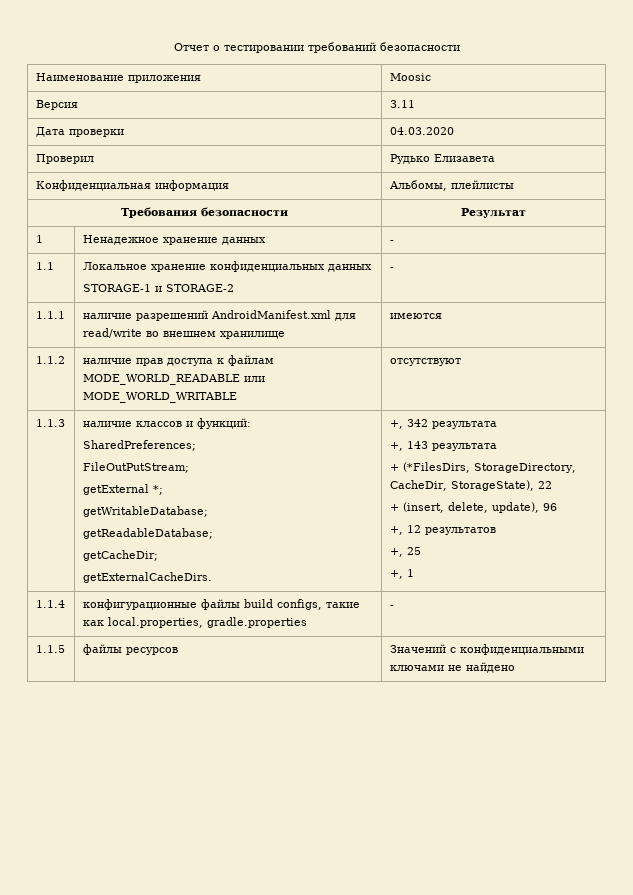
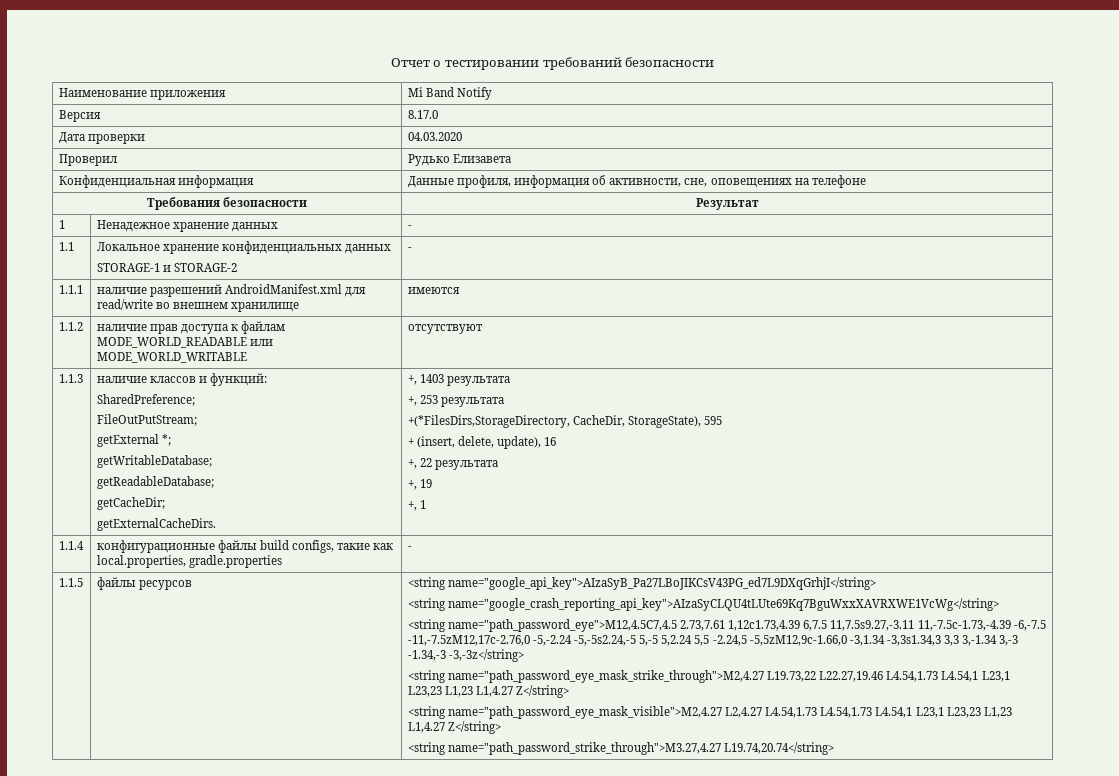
[389,73,431,81] Moosic -> [407,87,493,100] Mi Band Notify
[389,100,415,108] 3.11 -> [407,110,438,119] 8.17.0
[389,180,514,191] Альбомы, плейлисты -> [407,175,866,188] Данные профиля, информация об активности, сне, оповещениях на телефоне
[82,440,196,451] SharedPreferences; -> [96,394,195,406] SharedPreference;
[406,419,497,429] [389,441,497,451] [389,462,576,473] 342 результата // +, 143 результата // + (*FilesDirs, StorageDirectory, -> [419,374,511,386] [407,395,505,407] [407,415,570,428] 1403 результата // +, 253 результата // +(*FilesDirs,StorageDirectory,
[537,481,552,489] 22 -> [704,416,723,425] 595
[542,503,557,511] [389,525,496,535] [389,547,421,557] 96 // +, 12 результатов // +, 25 -> [544,437,557,446] [407,458,499,470] [407,479,432,490] 16 // +, 22 результата // +, 19
[389,644,584,655] [389,662,515,673] Значений с конфиденциальными ключами не найдено -> [407,577,876,590] [407,598,999,611] [407,619,1046,632] [407,635,1019,646] [407,649,524,662] [407,670,1010,683] [407,685,570,698] [407,706,1012,719] [407,721,501,734] [407,742,835,755] <string name="google_api_key">AIzaSyB_Pa27LBoJIKCsV43PG_ed7L9DXqGrhjI</string> // <string name="google_crash_reporting_api_key">AIzaSyCLQU4tLUte69Kq7BguWxxXAVRXWE1VcWg</string> // <string name="path_password_eye">M12,4.5C7,4.5 2.73,7.61 1,12c1.73,4.39 6,7.5 11,7.5s9.27,-3.11 11,-7.5c-1.73,-4.39 -6,-7.5 -11,-7.5zM12,17c-2.76,0 -5,-2.24 -5,-5s2.24,-5 5,-5 5,2.24 5,5 -2.24,5 -5,5zM12,9c-1.66,0 -3,1.34 -3,3s1.34,3 3,3 3,-1.34 3,-3 -1.34,-3 -3,-3z</string> // <string name="path_password_eye_mask_strike_through">M2,4.27 L19.73,22 L22.27,19.46 L4.54,1.73 L4.54,1 L23,1 L23,23 L1,23 L1,4.27 Z</string> // <string name="path_password_eye_mask_visible">M2,4.27 L2,4.27 L4.54,1.73 L4.54,1.73 L4.54,1 L23,1 L23,23 L1,23 L1,4.27 Z</string> // <string name="path_password_strike_through">M3.27,4.27 L19.74,20.74</string>

